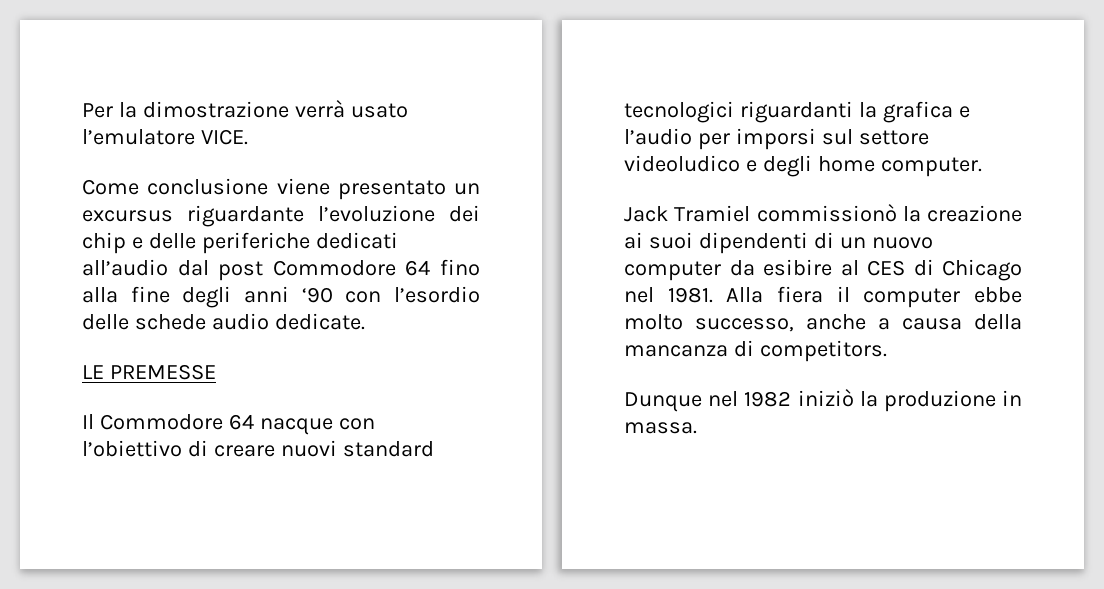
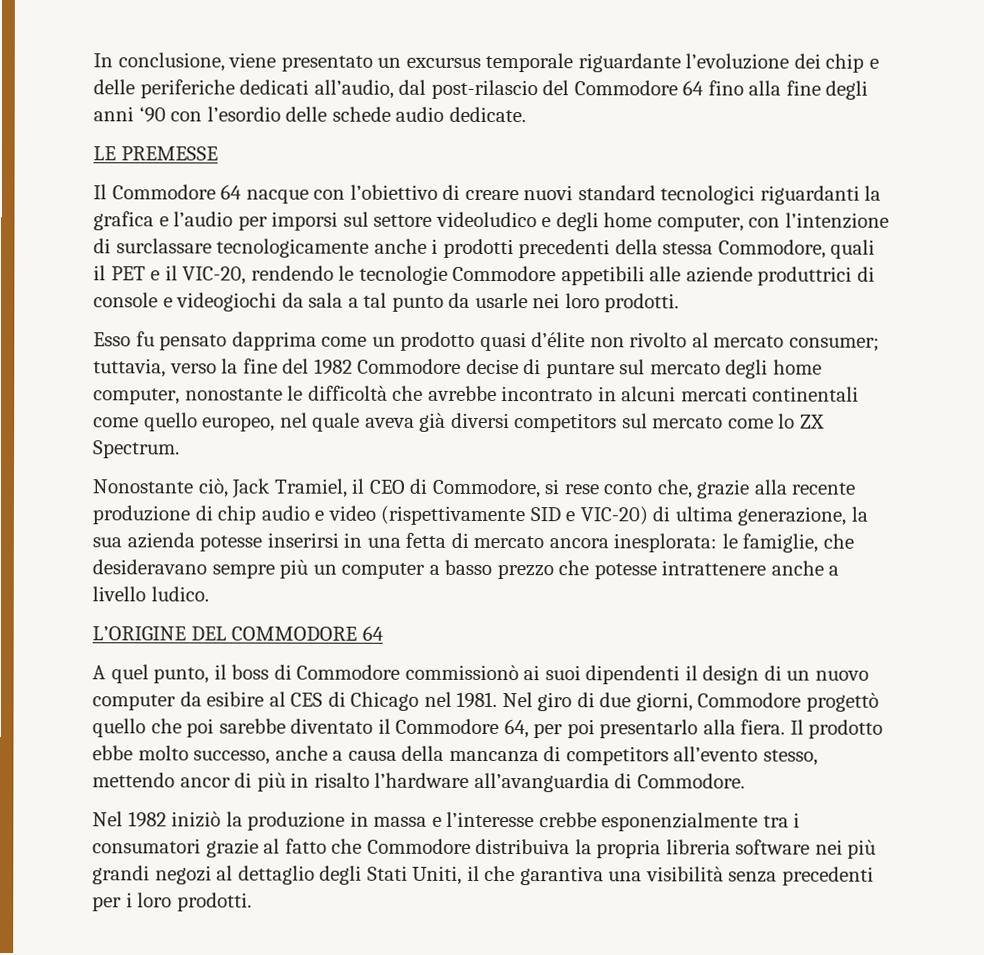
[82,100,408,118] [82,129,248,145] [82,178,269,195] Per la dimostrazione verrà usato l’emulatore VICE. // Come conclusione -> [93,52,225,72] In conclusione,
(173, 216) none -> [485,52,574,73] temporale
[82,259,264,281] all’audio dal post -> [313,79,570,100] all’audio, dal post-rilascio del
[880,157,982,177] [624,204,1022,222] computer. // Jack Tramiel commissionò la creazione -> [656,212,889,232] [93,238,876,259] [93,265,875,286] [93,292,680,313] [93,331,880,352] [93,358,822,379] [93,385,860,405] [93,412,825,433] [93,440,180,459] [92,478,856,499] [92,505,868,526] [92,532,854,553] [92,559,840,580] [92,586,209,602] [92,625,384,641] [92,664,519,684] computer, con l’intenzione di surclassare tecnologicamente anche i prodotti precedenti della stessa Commodore, quali il PET e il VIC-20, rendendo le tecnologie Commodore appetibili alle aziende produttrici di console e videogiochi da sala a tal punto da usarle nei loro prodotti. // Esso fu pensato dapprima come un prodotto quasi d’élite non rivolto al mercato consumer; tuttavia, verso la fine del 1982 Commodore decise di puntare sul mercato degli home computer, nonostante le difficoltà che avrebbe incontrato in alcuni mercati continentali come quello europeo, nel quale aveva già diversi competitors sul mercato come lo ZX Spectrum. // Nonostante ciò, Jack Tramiel, il CEO di Commodore, si rese conto che, grazie alla recente produzione di chip audio e video (rispettivamente SID e VIC-20) di ultima generazione, la sua azienda potesse inserirsi in una fetta di mercato ancora inesplorata: le famiglie, che desideravano sempre più un computer a basso prezzo che potesse intrattenere anche a livello ludico. // L’ORIGINE DEL COMMODORE 64 // A quel punto, il boss di Commodore commissionò
(808, 243) none -> [684,665,760,685] il design
[726,286,961,308] Alla fiera il computer -> [501,692,880,712] [92,718,884,739] Nel giro di due giorni, Commodore progettò quello che poi sarebbe diventato il Commodore 64, per poi presentarlo alla fiera. Il prodotto
[759,340,887,362] [624,391,739,412] competitors. // Dunque nel -> [565,746,818,766] [92,772,745,793] [92,811,123,827] competitors all’evento stesso, mettendo ancor di più in risalto l’hardware all’avanguardia di Commodore. // Nel
[624,422,697,434] massa. -> [373,811,801,832] [92,838,877,859] [92,865,874,886] [92,892,252,912] massa e l’interesse crebbe esponenzialmente tra i consumatori grazie al fatto che Commodore distribuiva la propria libreria software nei più grandi negozi al dettaglio degli Stati Uniti, il che garantiva una visibilità senza precedenti per i loro prodotti.

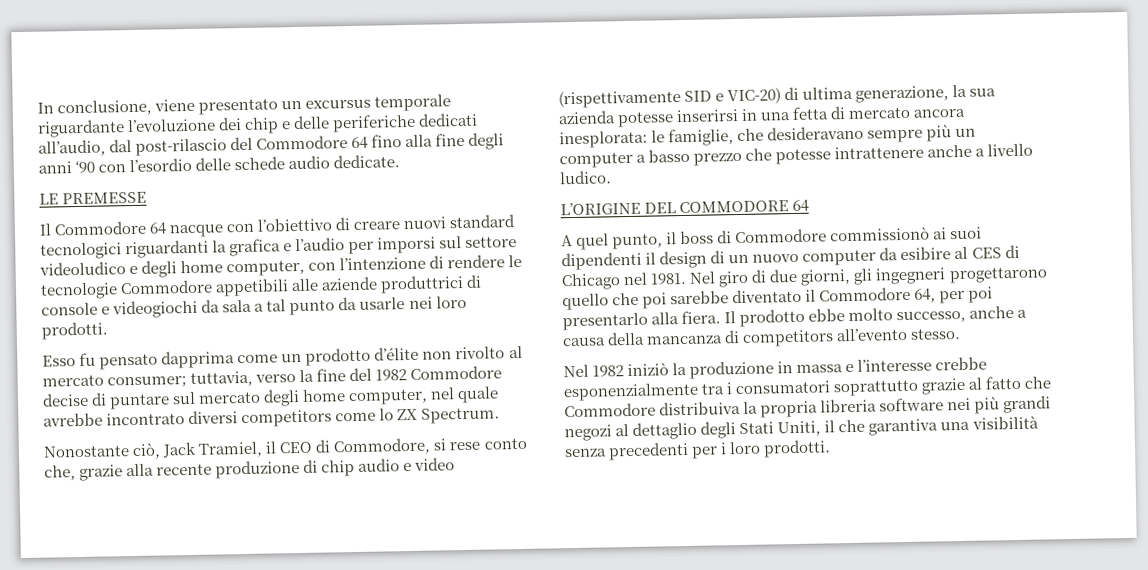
[115,238,876,259] [93,265,334,285] surclassare tecnologicamente anche i prodotti precedenti della stessa Commodore, quali il PET e il VIC-20, rendendo -> [447,254,506,269] rendere
[479,331,527,352] quasi -> (372, 356) none
[184,385,860,402] [93,412,724,433] nonostante le difficoltà che avrebbe incontrato in alcuni mercati continentali come quello europeo, nel quale aveva già diversi competitors sul mercato -> [430,386,500,404] [43,409,333,428] nel quale avrebbe incontrato diversi competitors
[697,692,880,712] Commodore progettò -> [853,266,1048,285] gli ingegneri progettarono
[762,749,818,766] [92,772,745,793] stesso, mettendo ancor di più in risalto l’hardware all’avanguardia di Commodore. -> [910,327,962,340] stesso.
(201, 846) none -> [833,379,920,397] soprattutto

